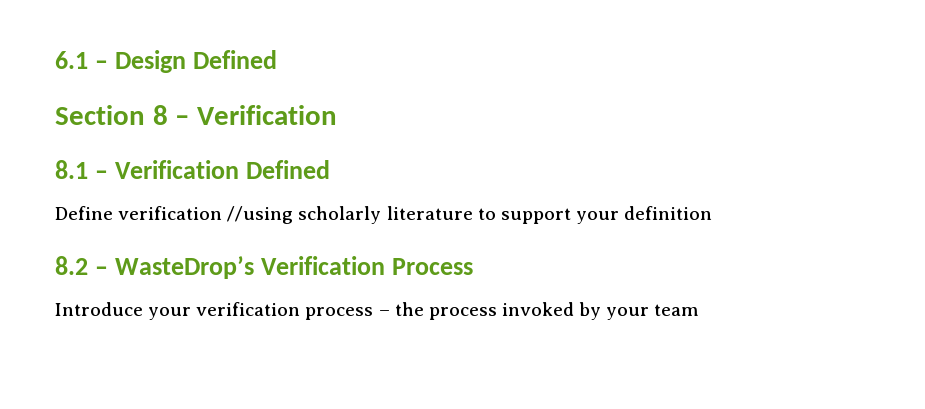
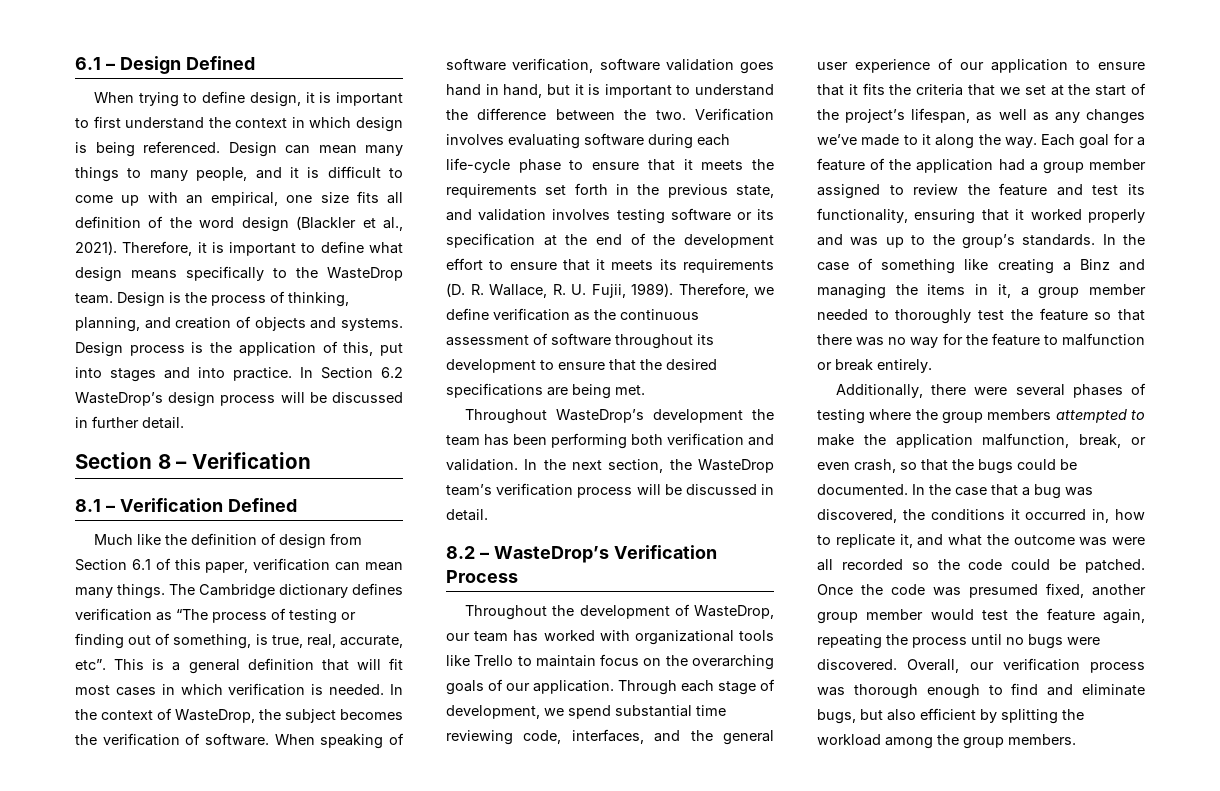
(277, 59) none -> [94,91,403,107] [75,116,403,132] [75,141,403,157] [75,166,403,182] [75,191,403,206] [75,216,403,232] [75,241,403,256] [75,266,403,282] [75,291,349,307] [75,316,403,332] [75,341,404,357] [75,367,403,382] [75,392,403,407] [75,416,184,429] // When trying to define design, it is important to first understand the context in which design is being referenced. Design can mean many things to many people, and it is difficult to come up with an empirical, one size fits all definition of the word design (Blackler et al., 2021). Therefore, it is important to define what design means specifically to the WasteDrop team. Design is the process of thinking, planning, and creation of objects and systems. Design process is the application of this, put into stages and into practice. In Section 6.2 WasteDrop’s design process will be discussed in further detail.
[55,206,713,224] Define verification //using scholarly literature to support your definition -> [94,533,363,549] [75,558,403,573] [75,583,403,599] [75,608,356,624] [75,633,403,649] [75,658,403,674] [75,683,403,696] [75,708,403,723] [75,733,404,749] [446,58,774,74] [446,84,774,98] [446,108,774,121] [446,133,730,149] [446,158,774,173] [446,183,774,198] [446,208,774,224] [446,233,774,248] [446,258,774,273] [446,283,774,298] [446,308,699,321] [446,333,714,349] [446,359,717,373] [446,383,645,399] [465,409,774,424] [446,433,774,449] [446,459,774,473] [446,483,774,498] [446,509,488,521] Much like the definition of design from Section 6.1 of this paper, verification can mean many things. The Cambridge dictionary defines verification as “The process of testing or finding out of something, is true, real, accurate, etc”. This is a general definition that will fit most cases in which verification is needed. In the context of WasteDrop, the subject becomes the verification of software. When speaking of software verification, software validation goes hand in hand, but it is important to understand the difference between the two. Verification involves evaluating software during each life-cycle phase to ensure that it meets the requirements set forth in the previous state, and validation involves testing software or its specification at the end of the development effort to ensure that it meets its requirements (D. R. Wallace, R. U. Fujii, 1989). Therefore, we define verification as the continuous assessment of software throughout its development to ensure that the desired specifications are being met. // Throughout WasteDrop’s development the team has been performing both verification and validation. In the next section, the WasteDrop team’s verification process will be discussed in detail.
[55,302,700,320] Introduce your verification process – the process invoked by your team -> [465,604,774,620] [446,630,774,645] [446,654,774,670] [446,679,775,695] [446,705,726,719] [446,729,774,745] [817,58,1145,73] [817,83,1146,96] [817,108,1145,124] [817,133,1145,149] [817,158,1146,174] [817,183,1145,199] [817,208,1145,224] [817,234,1145,249] [817,258,1145,274] [817,284,1146,299] [817,308,1145,324] [817,333,1145,348] [817,359,932,373] [836,383,1146,398] [817,409,1145,424] [817,433,1146,448] [817,459,1077,474] [817,484,1093,499] [817,509,1145,523] [817,534,1145,548] [817,559,1145,573] [817,583,1146,598] [817,608,1145,624] [817,634,1100,649] [817,658,1145,673] [817,683,1145,699] [817,708,1084,724] [817,734,1076,749] Throughout the development of WasteDrop, our team has worked with organizational tools like Trello to maintain focus on the overarching goals of our application. Through each stage of development, we spend substantial time reviewing code, interfaces, and the general user experience of our application to ensure that it fits the criteria that we set at the start of the project’s lifespan, as well as any changes we’ve made to it along the way. Each goal for a feature of the application had a group member assigned to review the feature and test its functionality, ensuring that it worked properly and was up to the group’s standards. In the case of something like creating a Binz and managing the items in it, a group member needed to thoroughly test the feature so that there was no way for the feature to malfunction or break entirely. // Additionally, there were several phases of testing where the group members attempted to make the application malfunction, break, or even crash, so that the bugs could be documented. In the case that a bug was discovered, the conditions it occurred in, how to replicate it, and what the outcome was were all recorded so the code could be patched. Once the code was presumed fixed, another group member would test the feature again, repeating the process until no bugs were discovered. Overall, our verification process was thorough enough to find and eliminate bugs, but also efficient by splitting the workload among the group members.

